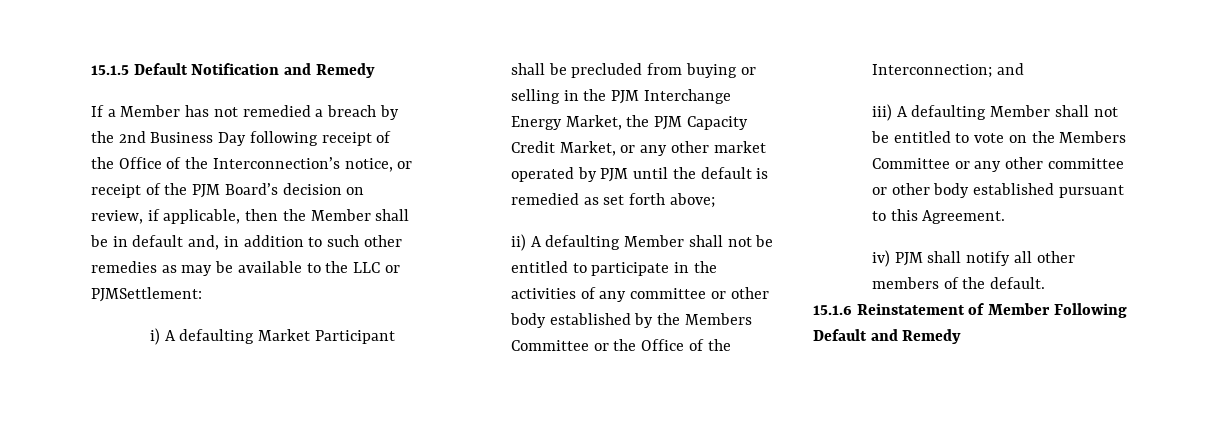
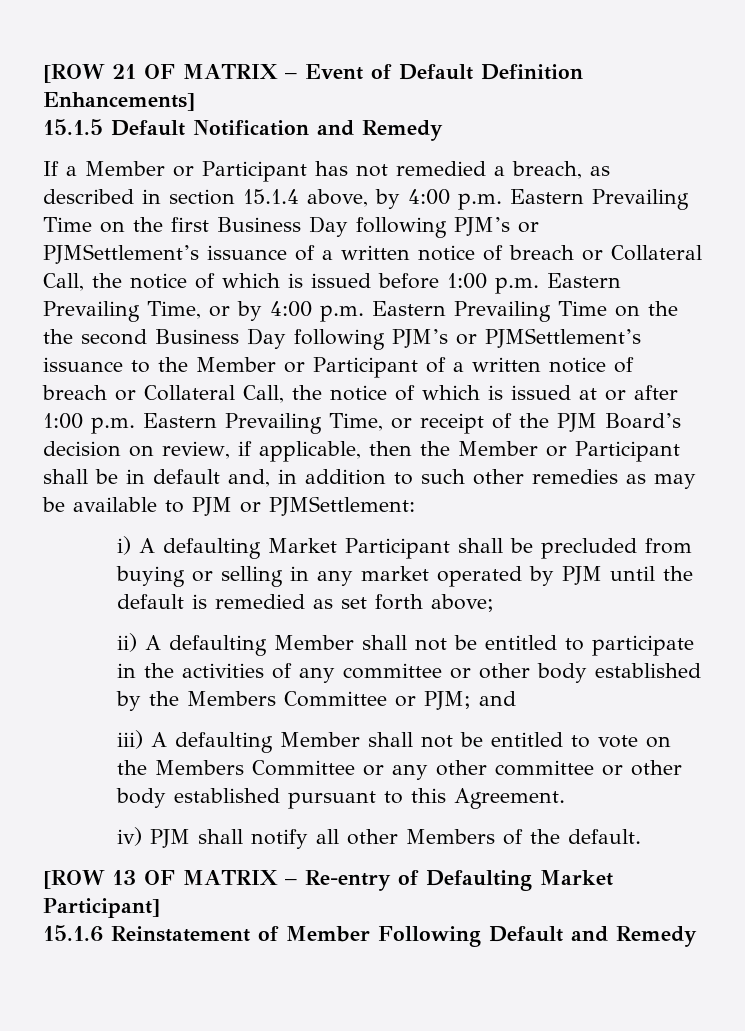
(91, 70) none -> [43,64,583,83] [43,92,195,111] [ROW 21 OF MATRIX – Event of Default Definition Enhancements] //
(181, 111) none -> [173,161,307,182] or Participant
[327,105,399,120] [91,131,392,146] [91,157,393,172] breach by the 2nd Business Day following receipt of the Office of the Interconnection’s notice, -> [511,161,610,179] [43,189,689,210] [43,216,539,238] [43,244,702,264] [43,273,621,294] [43,301,678,322] [43,328,641,350] [43,357,634,378] [42,385,678,403] [43,413,383,434] breach, as described in section 15.1.4 above, by 4:00 p.m. Eastern Prevailing Time on the first Business Day following PJM’s or PJMSettlement’s issuance of a written notice of breach or Collateral Call, the notice of which is issued before 1:00 p.m. Eastern Prevailing Time, or by 4:00 p.m. Eastern Prevailing Time on the the second Business Day following PJM’s or PJMSettlement’s issuance to the Member or Participant of a written notice of breach or Collateral Call, the notice of which is issued at or after 1:00 p.m. Eastern Prevailing Time,
(371, 215) none -> [545,441,680,462] or Participant
[325,261,381,273] the LLC -> [192,497,232,516] PJM
[583,89,731,104] [511,115,748,130] [511,141,709,156] the PJM Interchange Energy Market, the PJM Capacity Credit Market, or any other -> [317,570,354,586] any
[613,339,731,351] [872,64,993,78] the Office of the Interconnection; -> [424,691,472,710] PJM;
[872,277,940,289] members -> [406,829,496,844] Members
(1046, 283) none -> [43,870,613,891] [43,898,160,918] // [ROW 13 OF MATRIX – Re-entry of Defaulting Market Participant]

